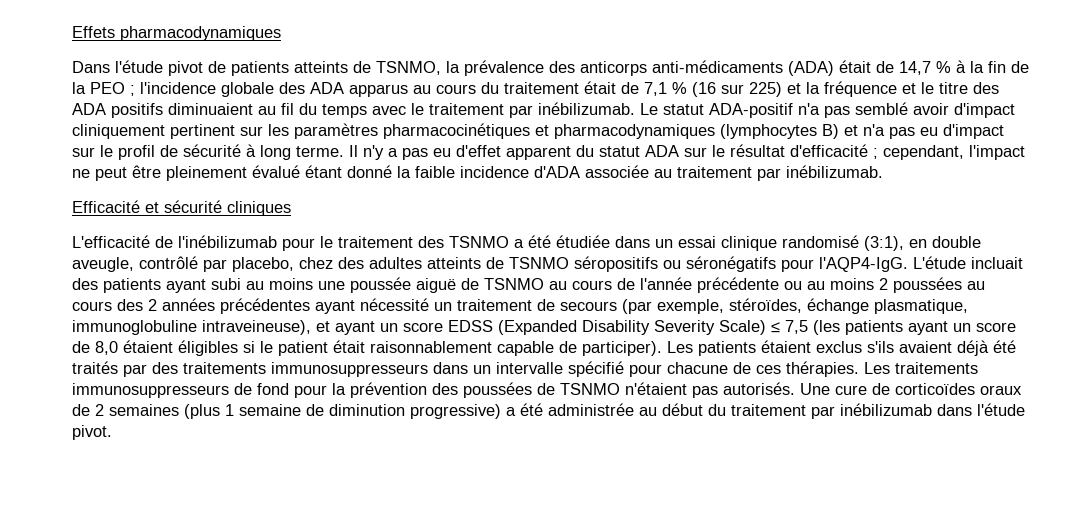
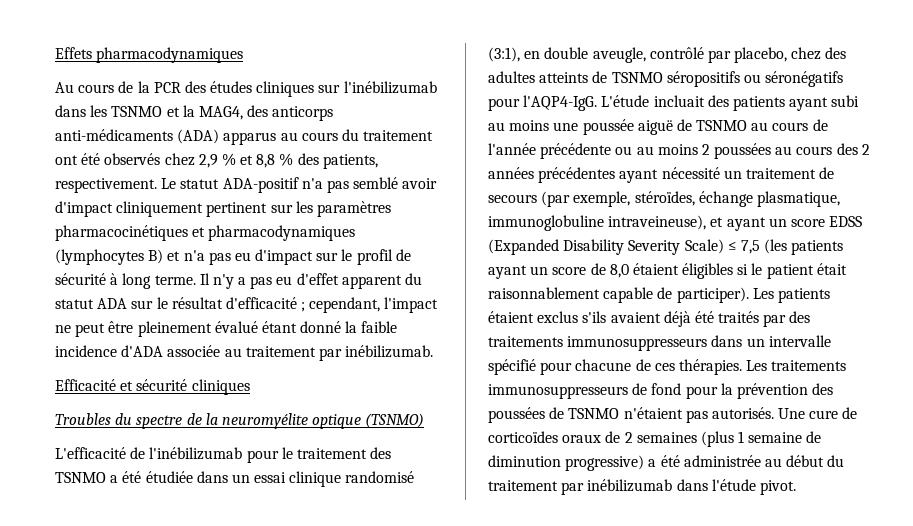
[72,60,1029,76] [72,82,344,97] Dans l'étude pivot de patients atteints de TSNMO, la prévalence des anticorps anti-médicaments (ADA) était de 14,7 % à la fin de la PEO ; l'incidence globale des ADA -> [55,81,437,97] [55,105,334,121] [55,129,220,144] Au cours de la PCR des études cliniques sur l'inébilizumab dans les TSNMO et la MAG4, des anticorps anti-médicaments (ADA)
[584,81,999,97] [72,102,635,118] était de 7,1 % (16 sur 225) et la fréquence et le titre des ADA positifs diminuaient au fil du temps avec le traitement par inébilizumab. -> [55,153,378,169] [55,178,157,193] ont été observés chez 2,9 % et 8,8 % des patients, respectivement.
(291, 208) none -> [55,413,425,429] // Troubles du spectre de la neuromyélite optique (TSNMO)

